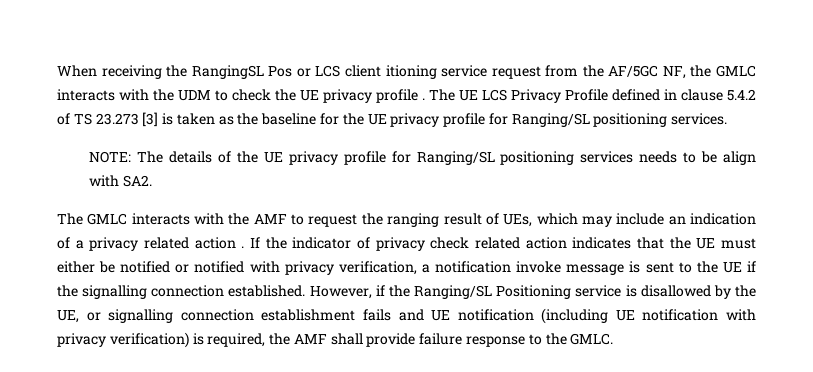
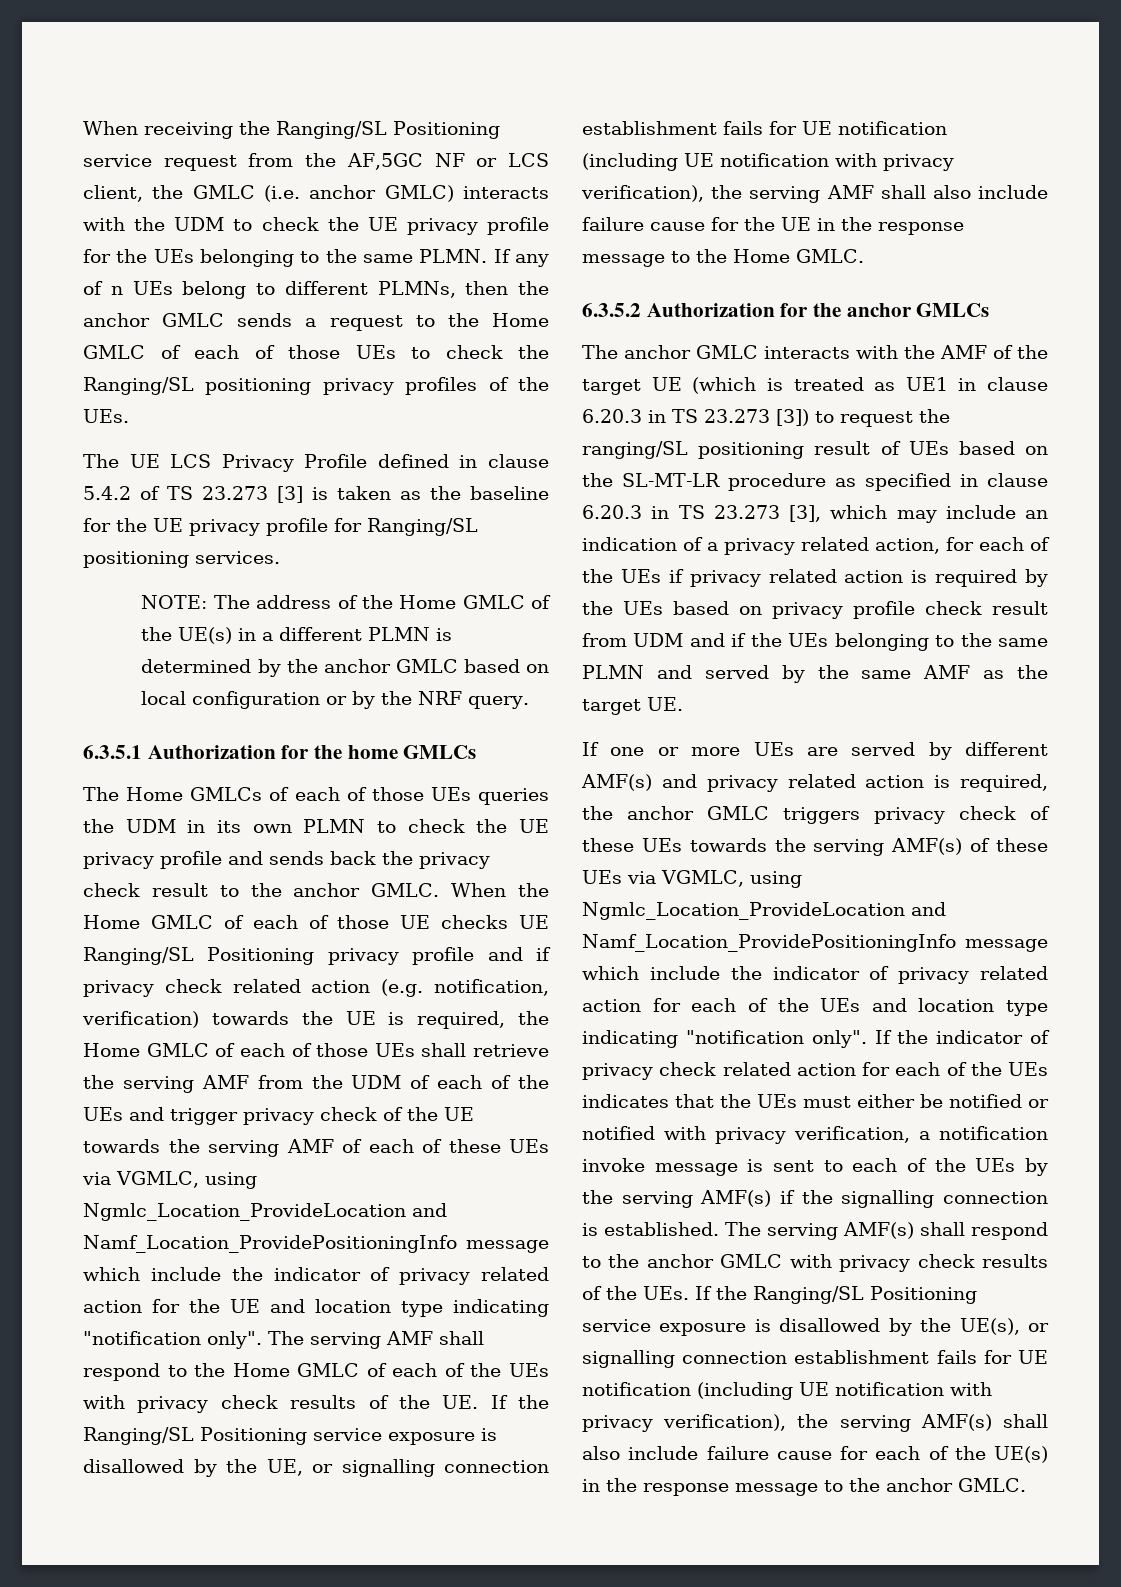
[191,65,756,79] RangingSL Pos or LCS client itioning service request from the AF/5GC NF, the GMLC -> [276,121,500,139] [83,153,549,171] [83,185,454,202] Ranging/SL Positioning service request from the AF,5GC NF or LCS client, the GMLC (i.e. anchor GMLC)
[422,98,425,100] . -> [83,249,549,267] [83,281,549,299] [83,313,549,331] [83,345,549,359] [83,377,549,395] [83,409,129,423] for the UEs belonging to the same PLMN. If any of n UEs belong to different PLMNs, then the anchor GMLC sends a request to the Home GMLC of each of those UEs to check the Ranging/SL positioning privacy profiles of the UEs. //
[169,151,756,165] [89,175,153,187] [57,213,83,225] details of the UE privacy profile for Ranging/SL positioning services needs to be align with SA2. // The -> [256,595,551,609] [141,627,453,644] [141,659,549,677] [141,691,530,709] [83,745,477,759] [83,787,549,805] [83,819,549,833] [83,851,490,869] [83,883,549,897] [83,915,549,929] [83,947,551,965] [83,979,549,997] [82,1011,549,1029] [83,1043,549,1057] [83,1075,550,1093] [83,1107,474,1125] [83,1139,549,1157] [82,1171,257,1189] [83,1203,447,1221] [83,1235,549,1253] [83,1267,549,1285] [83,1299,549,1317] [83,1331,484,1349] [83,1363,549,1381] [83,1395,549,1413] [83,1427,497,1445] [83,1459,549,1477] [582,121,947,135] [582,153,954,171] [581,185,1048,203] [582,217,964,235] [582,249,864,267] [582,303,990,317] [582,345,691,359] address of the Home GMLC of the UE(s) in a different PLMN is determined by the anchor GMLC based on local configuration or by the NRF query. // 6.3.5.1 Authorization for the home GMLCs // The Home GMLCs of each of those UEs queries the UDM in its own PLMN to check the UE privacy profile and sends back the privacy check result to the anchor GMLC. When the Home GMLC of each of those UE checks UE Ranging/SL Positioning privacy profile and if privacy check related action (e.g. notification, verification) towards the UE is required, the Home GMLC of each of those UEs shall retrieve the serving AMF from the UDM of each of the UEs and trigger privacy check of the UE towards the serving AMF of each of these UEs via VGMLC, using Ngmlc_Location_ProvideLocation and Namf_Location_ProvidePositioningInfo message which include the indicator of privacy related action for the UE and location type indicating "notification only". The serving AMF shall respond to the Home GMLC of each of the UEs with privacy check results of the UE. If the Ranging/SL Positioning service exposure is disallowed by the UE, or signalling connection establishment fails for UE notification (including UE notification with privacy verification), the serving AMF shall also include failure cause for the UE in the response message to the Home GMLC. // 6.3.5.2 Authorization for the anchor GMLCs // The anchor
[291,213,533,227] to request the ranging result of UEs, -> [993,345,1048,359] [582,377,1048,395] [582,409,950,427] [582,441,1048,459] [582,473,1048,491] [582,505,821,522] of the target UE (which is treated as UE1 in clause 6.20.3 in TS 23.273 [3]) to request the ranging/SL positioning result of UEs based on the SL-MT-LR procedure as specified in clause 6.20.3 in TS 23.273 [3],
[194,237,245,249] action . -> [875,537,1050,554] [582,569,1048,587] [582,601,1048,619] [582,633,1048,651] [582,665,1048,683] [582,697,683,715] [582,742,1048,760] [581,774,1048,792] [582,806,1050,824] [582,838,1048,856] [582,870,802,888] [582,902,946,920] [582,934,1048,952] [582,966,1048,984] [582,998,1048,1016] [582,1030,867,1048] action, for each of the UEs if privacy related action is required by the UEs based on privacy profile check result from UDM and if the UEs belonging to the same PLMN and served by the same AMF as the target UE. // If one or more UEs are served by different AMF(s) and privacy related action is required, the anchor GMLC triggers privacy check of these UEs towards the serving AMF(s) of these UEs via VGMLC, using Ngmlc_Location_ProvideLocation and Namf_Location_ProvidePositioningInfo message which include the indicator of privacy related action for each of the UEs and location type indicating "notification only".
(567, 243) none -> [862,1062,1048,1076] for each of the UEs
[696,238,716,249] UE -> [757,1094,797,1108] UEs
[696,261,757,273] [57,285,757,299] [57,308,757,324] [57,332,567,348] the UE if the signalling connection established. However, if the Ranging/SL Positioning service is disallowed by the UE, or signalling connection establishment fails and UE notification (including UE notification with privacy verification) is required, the AMF shall provide failure response to the -> [852,1158,1048,1176] [582,1190,1048,1208] [582,1222,1048,1240] [582,1254,1048,1272] [582,1286,977,1304] [582,1318,1049,1336] [582,1350,1048,1368] [582,1382,992,1400] [582,1414,1048,1432] [582,1446,1048,1463] [582,1478,953,1496] each of the UEs by the serving AMF(s) if the signalling connection is established. The serving AMF(s) shall respond to the anchor GMLC with privacy check results of the UEs. If the Ranging/SL Positioning service exposure is disallowed by the UE(s), or signalling connection establishment fails for UE notification (including UE notification with privacy verification), the serving AMF(s) shall also include failure cause for each of the UE(s) in the response message to the anchor

